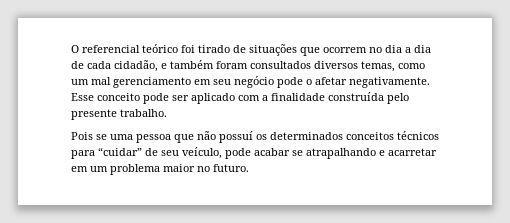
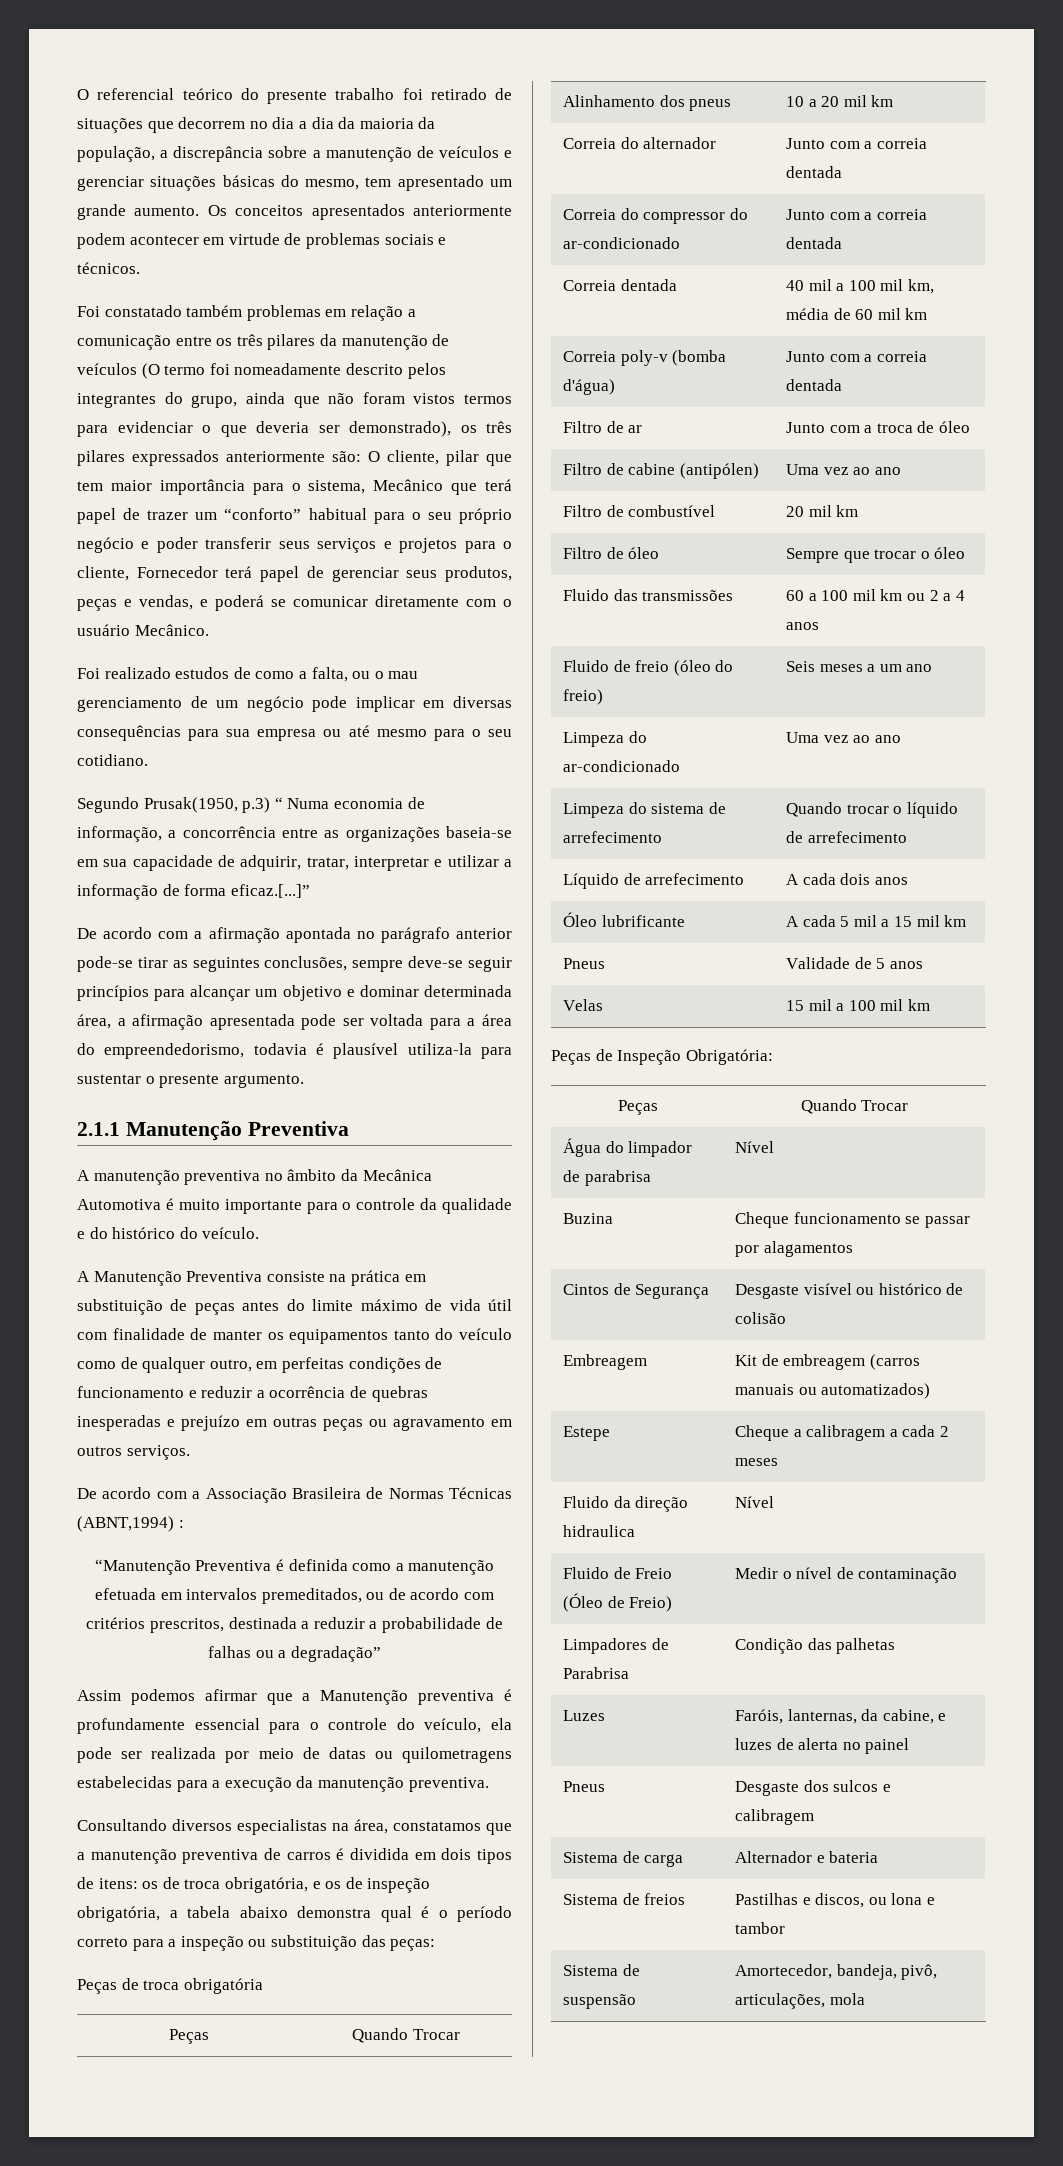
[181,45,230,53] foi tirado -> [240,88,487,104] do presente trabalho foi retirado
[323,47,367,53] ocorrem -> [178,117,246,129] decorrem
[71,60,425,72] [71,76,430,88] [71,92,409,104] [71,109,167,120] [71,131,439,143] [71,147,437,159] [71,164,249,175] de cada cidadão, e também foram consultados diversos temas, como um mal gerenciamento em seu negócio pode o afetar negativamente. Esse conceito pode ser aplicado com a finalidade construída pelo presente trabalho. // Pois se uma pessoa que não possuí os determinados conceitos técnicos para “cuidar” de seu veículo, pode acabar se atrapalhando e acarretar em um problema maior no futuro. -> [338,117,436,129] [77,146,512,162] [77,175,512,191] [77,204,512,220] [77,233,447,249] [77,262,140,274] [77,305,416,321] [77,334,450,350] [77,363,446,379] [77,392,512,408] [77,421,512,437] [77,450,512,466] [77,479,512,495] [77,508,512,524] [77,537,513,553] [77,566,512,582] [77,595,512,611] [77,624,209,636] [77,667,419,682] [77,696,512,712] [77,725,512,741] [77,754,148,766] [77,797,425,813] [77,826,512,842] [77,855,512,871] [77,884,310,900] [77,927,512,943] [77,956,512,972] [77,985,512,1001] [77,1014,512,1030] [77,1043,512,1059] [77,1074,304,1088] [77,1121,349,1141] [77,1169,432,1185] [77,1198,512,1214] [77,1227,260,1239] [77,1270,426,1286] [77,1299,513,1315] [77,1328,512,1344] [77,1357,443,1373] [77,1386,428,1402] [77,1415,512,1431] [77,1445,190,1460] [77,1487,512,1503] [77,1516,184,1532] [94,1559,495,1575] [94,1588,495,1604] [86,1617,503,1633] [208,1646,381,1662] [77,1689,512,1705] [77,1718,512,1734] [77,1747,512,1763] [77,1776,489,1792] [77,1819,512,1835] [77,1848,512,1864] [77,1877,431,1893] [77,1906,512,1922] [77,1935,436,1951] [77,1978,263,1994] [169,2029,209,2044] [352,2028,460,2043] [562,95,732,111] [785,95,894,107] [562,137,717,149] [785,138,927,149] [785,166,842,178] [562,208,748,224] [562,237,680,249] [785,209,927,220] [785,237,842,249] [562,279,677,291] [785,279,934,294] [785,308,928,320] [562,350,727,366] [562,379,615,395] [785,351,927,362] [785,379,842,391] [562,421,643,433] [785,421,970,433] [562,463,759,479] [785,464,901,475] [562,505,716,517] [785,505,859,517] [562,547,660,559] [785,547,966,563] [562,589,734,601] [785,589,965,601] [785,622,819,630] [562,660,734,676] [562,689,603,705] [785,661,933,672] [562,731,647,747] [562,760,680,772] [785,732,901,743] [562,802,726,818] [562,831,662,843] [785,802,958,818] [785,831,907,843] [562,873,745,889] [785,873,908,885] [562,912,685,927] [785,915,967,927] [562,958,605,969] [785,957,923,969] [562,999,603,1011] [785,999,930,1011] [551,1049,773,1065] [617,1100,658,1115] [800,1099,909,1114] [562,1138,693,1157] [562,1170,651,1186] [734,1141,774,1153] [562,1213,613,1224] [734,1212,970,1228] [734,1241,853,1257] [562,1283,710,1299] [734,1283,964,1299] [734,1312,786,1324] [562,1354,647,1370] [734,1354,920,1370] [734,1383,931,1399] [562,1426,610,1441] [734,1425,949,1441] [734,1458,778,1466] [562,1496,689,1512] [562,1525,635,1537] [734,1496,774,1508] [562,1567,673,1579] [562,1593,673,1612] [734,1567,958,1583] [562,1638,669,1654] [562,1667,629,1679] [734,1638,896,1654] [562,1710,605,1721] [734,1709,947,1724] [734,1738,910,1754] [562,1781,605,1792] [734,1780,891,1796] [734,1809,814,1825] [562,1851,684,1867] [734,1851,879,1863] [562,1893,686,1905] [734,1893,935,1908] [734,1922,785,1934] [562,1964,640,1976] [562,1994,636,2009] [734,1964,938,1980] [734,1993,865,2009] da maioria da população, a discrepância sobre a manutenção de veículos e gerenciar situações básicas do mesmo, tem apresentado um grande aumento. Os conceitos apresentados anteriormente podem acontecer em virtude de problemas sociais e técnicos. // Foi constatado também problemas em relação a comunicação entre os três pilares da manutenção de veículos (O termo foi nomeadamente descrito pelos integrantes do grupo, ainda que não foram vistos termos para evidenciar o que deveria ser demonstrado), os três pilares expressados anteriormente são: O cliente, pilar que tem maior importância para o sistema, Mecânico que terá papel de trazer um “conforto” habitual para o seu próprio negócio e poder transferir seus serviços e projetos para o cliente, Fornecedor terá papel de gerenciar seus produtos, peças e vendas, e poderá se comunicar diretamente com o usuário Mecânico. // Foi realizado estudos de como a falta, ou o mau gerenciamento de um negócio pode implicar em diversas consequências para sua empresa ou até mesmo para o seu cotidiano. // Segundo Prusak(1950, p.3) “ Numa economia de informação, a concorrência entre as organizações baseia-se em sua capacidade de adquirir, tratar, interpretar e utilizar a informação de forma eficaz.[...]” // De acordo com a afirmação apontada no parágrafo anterior pode-se tirar as seguintes conclusões, sempre deve-se seguir princípios para alcançar um objetivo e dominar determinada área, a afirmação apresentada pode ser voltada para a área do empreendedorismo, todavia é plausível utiliza-la para sustentar o presente argumento. // 2.1.1 Manutenção Preventiva // A manutenção preventiva no âmbito da Mecânica Automotiva é muito importante para o controle da qualidade e do histórico do veículo. // A Manutenção Preventiva consiste na prática em substituição de peças antes do limite máximo de vida útil com finalidade de manter os equipamentos tanto do veículo como de qualquer outro, em perfeitas condições de funcionamento e reduzir a ocorrência de quebras inesperadas e prejuízo em outras peças ou agravamento em outros serviços. // De acordo com a Associação Brasileira de Normas Técnicas (ABNT,1994) : // “Manutenção Preventiva é definida como a manutenção efetuada em intervalos premeditados, ou de acordo com critérios prescritos, destinada a reduzir a probabilidade de falhas ou a degradação” // Assim podemos afirmar que a Manutenção preventiva é profundamente essencial para o controle do veículo, ela pode ser realizada por meio de datas ou quilometragens estabelecidas para a execução da manutenção preventiva. // Consultando diversos especialistas na área, constatamos que a manutenção preventiva de carros é dividida em dois tipos de itens: os de troca obrigatória, e os de inspeção obrigatória, a tabela abaixo demonstra qual é o período correto para a inspeção ou substituição das peças: // Peças de troca obrigatória // Peças | Quando Trocar // Alinhamento dos pneus | 10 a 20 mil km // Correia do alternador | Junto com a correia dentada // Correia do compressor do ar-condicionado | Junto com a correia dentada // Correia dentada | 40 mil a 100 mil km, média de 60 mil km // Correia poly-v (bomba d'água) | Junto com a correia dentada // Filtro de ar | Junto com a troca de óleo // Filtro de cabine (antipólen) | Uma vez ao ano // Filtro de combustível | 20 mil km // Filtro de óleo | Sempre que trocar o óleo // Fluido das transmissões | 60 a 100 mil km ou 2 a 4 anos // Fluido de freio (óleo do freio) | Seis meses a um ano // Limpeza do ar-condicionado | Uma vez ao ano // Limpeza do sistema de arrefecimento | Quando trocar o líquido de arrefecimento // Líquido de arrefecimento | A cada dois anos // Óleo lubrificante | A cada 5 mil a 15 mil km // Pneus | Validade de 5 anos // Velas | 15 mil a 100 mil km // Peças de Inspeção Obrigatória: // Peças | Quando Trocar // Água do limpador de parabrisa | Nível // Buzina | Cheque funcionamento se passar por alagamentos // Cintos de Segurança | Desgaste visível ou histórico de colisão // Embreagem | Kit de embreagem (carros manuais ou automatizados) // Estepe | Cheque a calibragem a cada 2 meses // Fluido da direção hidraulica | Nível // Fluido de Freio (Óleo de Freio) | Medir o nível de contaminação // Limpadores de Parabrisa | Condição das palhetas // Luzes | Faróis, lanternas, da cabine, e luzes de alerta no painel // Pneus | Desgaste dos sulcos e calibragem // Sistema de carga | Alternador e bateria // Sistema de freios | Pastilhas e discos, ou lona e tambor // Sistema de suspensão | Amortecedor, bandeja, pivô, articulações, mola

